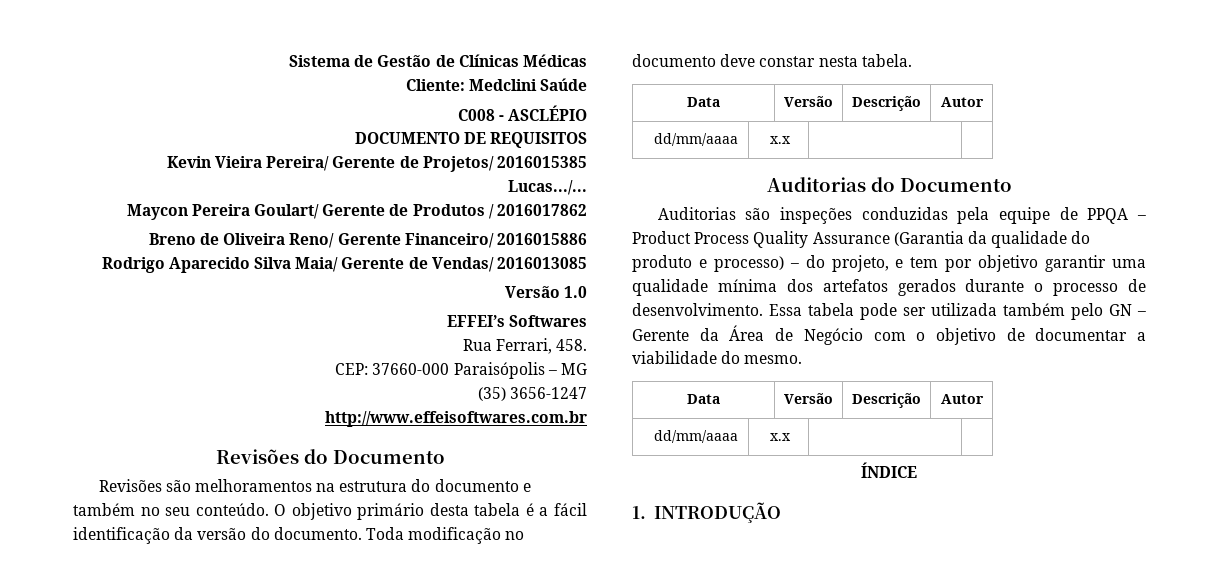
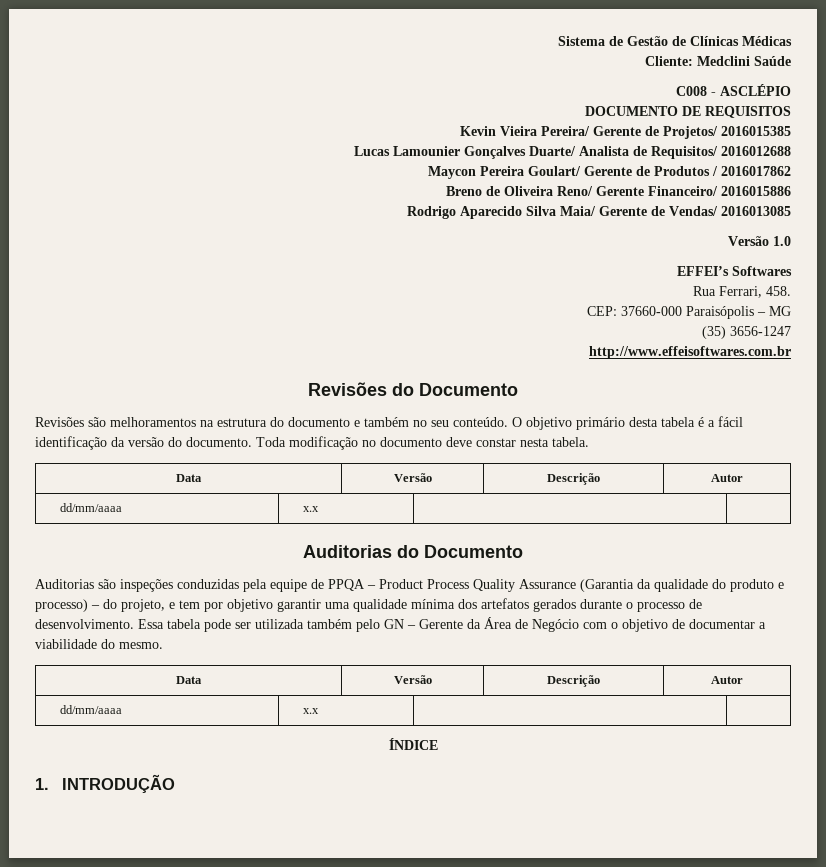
[508,180,587,195] Lucas.../... -> [354,146,791,159] Lucas Lamounier Gonçalves Duarte/ Analista de Requisitos/ 2016012688

